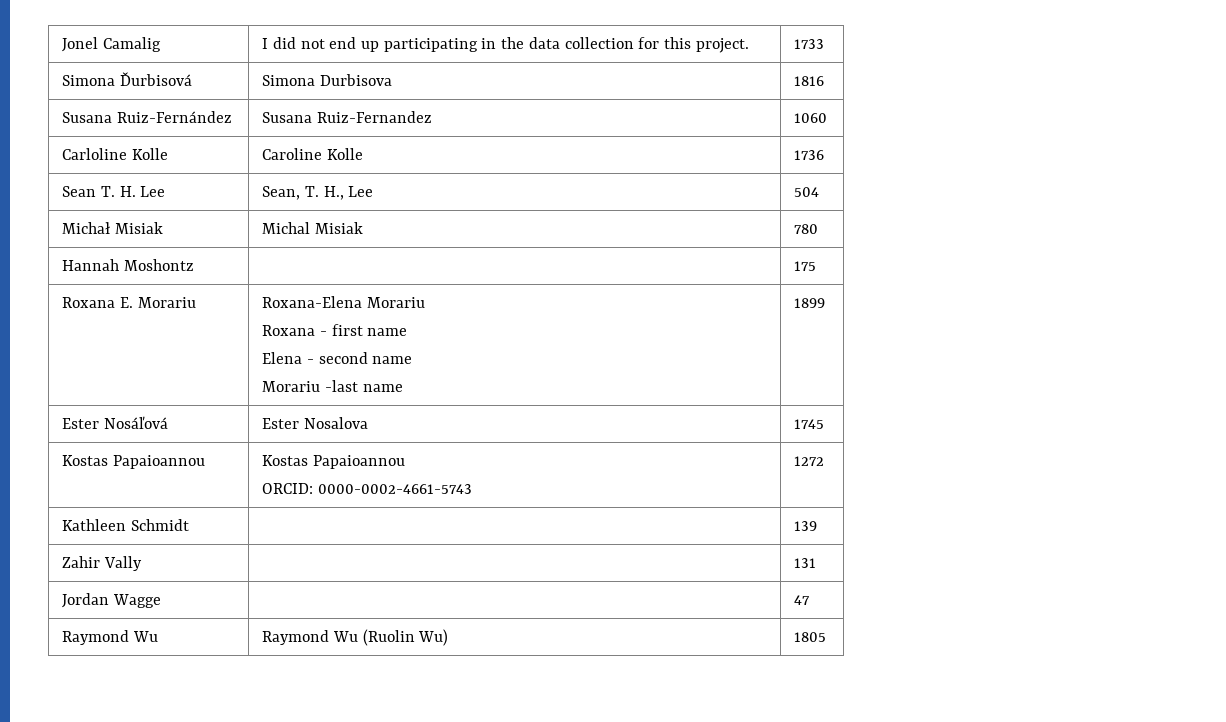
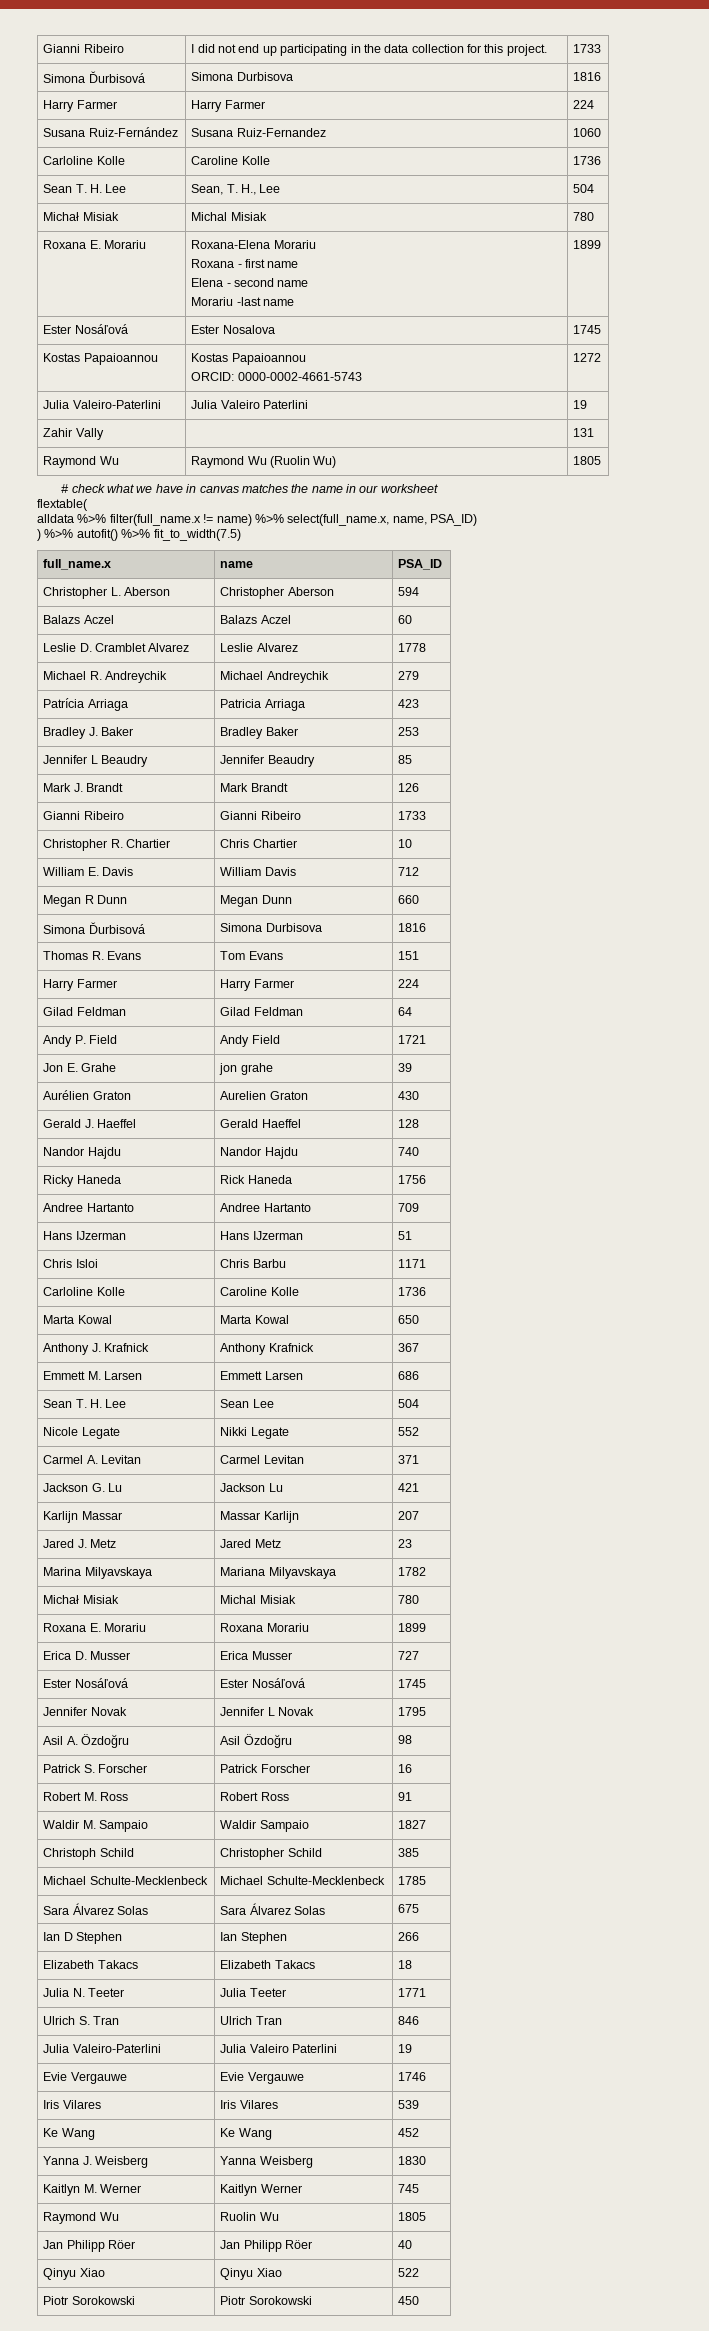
[62,37,161,52] Jonel Camalig -> [43,44,124,53] Gianni Ribeiro
(825, 81) none -> [43,100,117,112] [191,100,265,112] [573,100,595,109] // Harry Farmer | Harry Farmer | 224
[62,259,194,271] [794,261,817,271] // Hannah Moshontz | | 175 -> (595, 216) none
[62,519,189,531] [794,521,818,531] Kathleen Schmidt | | 139 -> [43,400,161,409] [191,400,309,409] [573,400,588,409] Julia Valeiro-Paterlini | Julia Valeiro Paterlini | 19
[62,593,161,608] [794,595,811,605] // Jordan Wagge | | 47 -> (595, 432) none
(827, 637) none -> [61,484,438,493] [37,499,88,511] [37,514,477,526] [37,529,241,541] [43,559,112,570] [220,561,254,568] [398,559,443,570] [43,587,171,599] [220,587,334,599] [398,587,420,596] [43,615,114,624] [220,615,291,624] [398,615,413,624] [43,643,190,652] [220,643,298,652] [398,643,427,652] [43,671,168,683] [220,671,329,683] [398,671,420,680] [43,698,128,711] [220,699,305,711] [398,699,420,708] [43,727,134,739] [220,727,298,739] [398,727,420,736] [43,755,149,767] [220,755,315,767] [398,755,413,764] [43,783,124,792] [220,783,288,792] [398,783,420,792] [43,811,124,820] [220,811,301,820] [398,811,427,820] [43,839,171,851] [220,839,297,848] [398,839,413,848] [43,867,134,876] [220,867,296,876] [398,867,420,876] [43,895,128,907] [220,895,292,907] [398,895,420,904] [43,922,145,934] [220,923,322,932] [398,923,427,932] [43,951,142,960] [220,951,283,960] [398,951,420,960] [43,979,117,991] [220,979,294,991] [398,979,420,988] [43,1007,126,1016] [220,1007,303,1016] [398,1007,413,1016] [43,1035,118,1047] [220,1035,280,1047] [398,1035,427,1044] [43,1063,117,1072] [219,1063,273,1075] [398,1063,413,1072] [43,1090,131,1100] [220,1091,308,1100] [398,1091,420,1100] [43,1119,137,1128] [220,1119,301,1128] [398,1119,420,1128] [43,1147,121,1159] [220,1147,298,1159] [398,1147,420,1156] [43,1175,121,1187] [220,1175,292,1184] [398,1175,427,1184] [43,1203,134,1212] [220,1203,311,1212] [398,1203,420,1212] [43,1231,126,1240] [220,1231,303,1240] [398,1231,413,1240] [43,1259,98,1268] [220,1259,286,1268] [398,1259,427,1268] [43,1287,125,1296] [220,1287,299,1296] [398,1287,427,1296] [43,1315,112,1324] [220,1315,289,1324] [398,1315,420,1324] [43,1343,150,1355] [220,1343,314,1355] [398,1343,420,1352] [43,1371,143,1380] [220,1371,303,1380] [398,1371,420,1380] [43,1399,127,1408] [220,1399,274,1408] [398,1399,420,1408] [43,1427,120,1439] [220,1427,289,1439] [398,1427,420,1436] [43,1455,142,1464] [220,1455,304,1464] [398,1455,420,1464] [43,1483,123,1492] [220,1483,283,1492] [398,1483,420,1492] [43,1511,122,1523] [220,1511,299,1523] [398,1511,420,1520] [43,1539,117,1548] [220,1539,281,1548] [398,1539,413,1548] [43,1567,152,1579] [220,1567,336,1579] [398,1567,427,1576] [43,1595,119,1604] [220,1595,296,1604] [398,1595,420,1604] [43,1623,147,1632] [220,1623,309,1632] [398,1623,427,1632] [43,1651,131,1660] [220,1651,292,1660] [398,1651,420,1660] [43,1678,128,1688] [220,1678,305,1688] [398,1679,427,1688] [43,1707,127,1716] [220,1707,315,1716] [398,1707,427,1716] [43,1734,130,1748] [220,1734,292,1748] [398,1735,413,1744] [43,1764,148,1773] [220,1764,310,1773] [398,1764,413,1773] [43,1792,129,1801] [220,1792,289,1801] [398,1792,413,1801] [43,1820,149,1832] [220,1820,309,1832] [398,1820,427,1829] [43,1848,134,1860] [220,1848,322,1860] [398,1848,420,1857] [43,1876,208,1885] [220,1876,385,1885] [398,1876,427,1885] [43,1903,149,1915] [220,1903,326,1915] [398,1904,420,1913] [43,1932,123,1944] [220,1932,287,1944] [398,1932,420,1941] [43,1960,138,1969] [220,1960,315,1969] [398,1960,413,1969] [43,1988,125,1997] [220,1988,286,1997] [398,1988,427,1997] [43,2016,120,2025] [220,2016,282,2025] [398,2016,420,2025] [43,2044,161,2053] [220,2044,338,2053] [398,2044,413,2053] [43,2072,127,2084] [220,2072,304,2084] [398,2072,427,2081] [43,2100,101,2109] [220,2100,278,2109] [398,2100,420,2109] [43,2128,95,2140] [220,2128,272,2140] [398,2128,420,2137] [43,2156,149,2168] [220,2156,313,2168] [398,2156,427,2165] [43,2184,142,2196] [220,2184,302,2196] [398,2184,420,2193] [43,2212,119,2224] [220,2212,279,2221] [398,2212,427,2221] [43,2240,136,2252] [220,2240,313,2252] [398,2240,413,2249] [43,2268,105,2280] [220,2268,282,2280] [398,2268,420,2277] [43,2296,135,2305] [220,2296,312,2305] [398,2296,420,2305] // # check what we have in canvas matches the name in our worksheet // flextable( // alldata %>% filter(full_name.x != name) %>% select(full_name.x, name, PSA_ID) // ) %>% autofit() %>% fit_to_width(7.5) // full_name.x | name | PSA_ID // Christopher L. Aberson | Christopher Aberson | 594 // Balazs Aczel | Balazs Aczel | 60 // Leslie D. Cramblet Alvarez | Leslie Alvarez | 1778 // Michael R. Andreychik | Michael Andreychik | 279 // Patrícia Arriaga | Patricia Arriaga | 423 // Bradley J. Baker | Bradley Baker | 253 // Jennifer L Beaudry | Jennifer Beaudry | 85 // Mark J. Brandt | Mark Brandt | 126 // Gianni Ribeiro | Gianni Ribeiro | 1733 // Christopher R. Chartier | Chris Chartier | 10 // William E. Davis | William Davis | 712 // Megan R Dunn | Megan Dunn | 660 // Simona Ďurbisová | Simona Durbisova | 1816 // Thomas R. Evans | Tom Evans | 151 // Harry Farmer | Harry Farmer | 224 // Gilad Feldman | Gilad Feldman | 64 // Andy P. Field | Andy Field | 1721 // Jon E. Grahe | jon grahe | 39 // Aurélien Graton | Aurelien Graton | 430 // Gerald J. Haeffel | Gerald Haeffel | 128 // Nandor Hajdu | Nandor Hajdu | 740 // Ricky Haneda | Rick Haneda | 1756 // Andree Hartanto | Andree Hartanto | 709 // Hans IJzerman | Hans IJzerman | 51 // Chris Isloi | Chris Barbu | 1171 // Carloline Kolle | Caroline Kolle | 1736 // Marta Kowal | Marta Kowal | 650 // Anthony J. Krafnick | Anthony Krafnick | 367 // Emmett M. Larsen | Emmett Larsen | 686 // Sean T. H. Lee | Sean Lee | 504 // Nicole Legate | Nikki Legate | 552 // Carmel A. Levitan | Carmel Levitan | 371 // Jackson G. Lu | Jackson Lu | 421 // Karlijn Massar | Massar Karlijn | 207 // Jared J. Metz | Jared Metz | 23 // Marina Milyavskaya | Mariana Milyavskaya | 1782 // Michał Misiak | Michal Misiak | 780 // Roxana E. Morariu | Roxana Morariu | 1899 // Erica D. Musser | Erica Musser | 727 // Ester Nosáľová | Ester Nosáľová | 1745 // Jennifer Novak | Jennifer L Novak | 1795 // Asil A. Özdoğru | Asil Özdoğru | 98 // Patrick S. Forscher | Patrick Forscher | 16 // Robert M. Ross | Robert Ross | 91 // Waldir M. Sampaio | Waldir Sampaio | 1827 // Christoph Schild | Christopher Schild | 385 // Michael Schulte-Mecklenbeck | Michael Schulte-Mecklenbeck | 1785 // Sara Álvarez Solas | Sara Álvarez Solas | 675 // Ian D Stephen | Ian Stephen | 266 // Elizabeth Takacs | Elizabeth Takacs | 18 // Julia N. Teeter | Julia Teeter | 1771 // Ulrich S. Tran | Ulrich Tran | 846 // Julia Valeiro-Paterlini | Julia Valeiro Paterlini | 19 // Evie Vergauwe | Evie Vergauwe | 1746 // Iris Vilares | Iris Vilares | 539 // Ke Wang | Ke Wang | 452 // Yanna J. Weisberg | Yanna Weisberg | 1830 // Kaitlyn M. Werner | Kaitlyn Werner | 745 // Raymond Wu | Ruolin Wu | 1805 // Jan Philipp Röer | Jan Philipp Röer | 40 // Qinyu Xiao | Qinyu Xiao | 522 // Piotr Sorokowski | Piotr Sorokowski | 450

